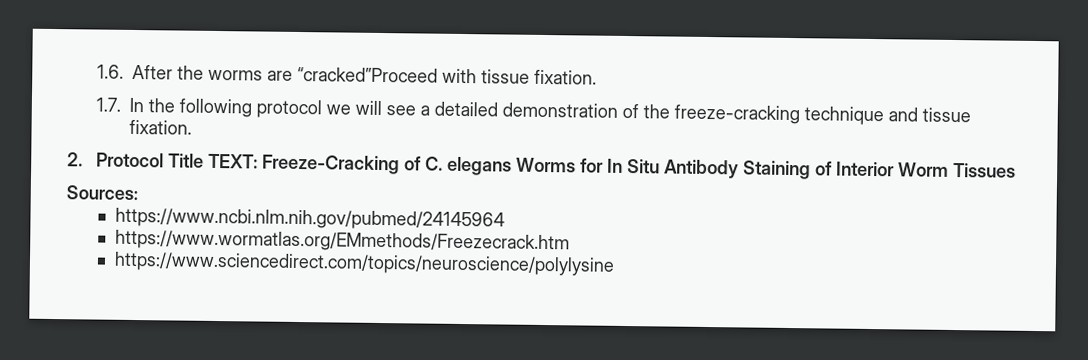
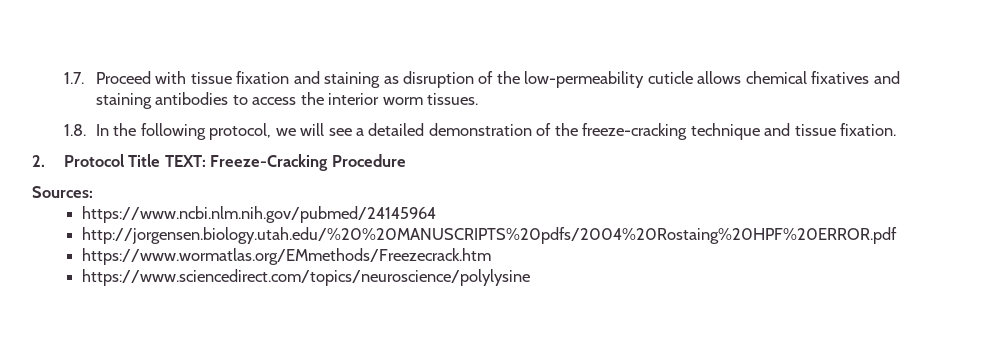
[96,64,597,85] [95,97,121,112] 1.6. After the worms are “cracked”Proceed with tissue fixation. // 1.7. -> [63,71,900,88] [95,92,478,109] [63,124,86,136] 1.7. Proceed with tissue fixation and staining as disruption of the low-permeability cuticle allows chemical fixatives and staining antibodies to access the interior worm tissues. // 1.8.
[255,99,322,119] protocol -> [209,123,272,140] protocol,
[403,156,1016,180] of C. elegans Worms for In Situ Antibody Staining of Interior Worm Tissues -> [331,154,406,167] Procedure
(505, 219) none -> [82,227,898,244] // http://jorgensen.biology.utah.edu/%20%20MANUSCRIPTS%20pdfs/2004%20Rostaing%20HPF%20ERROR.pdf

